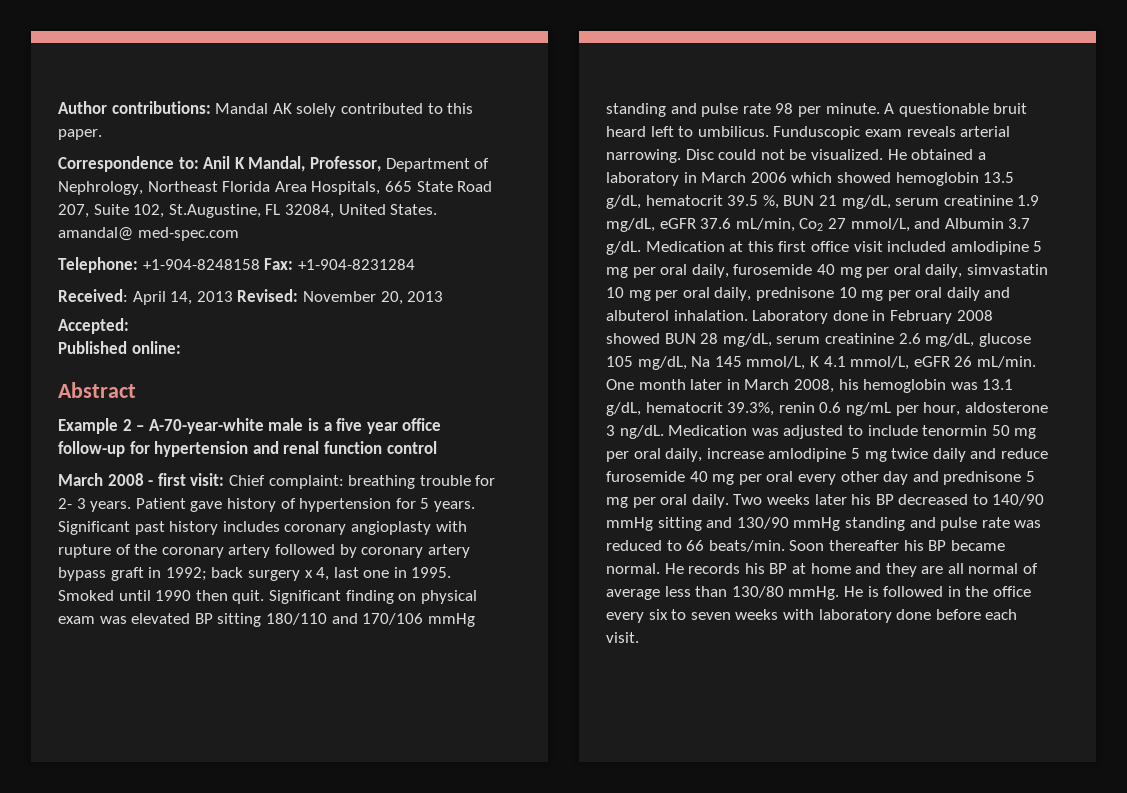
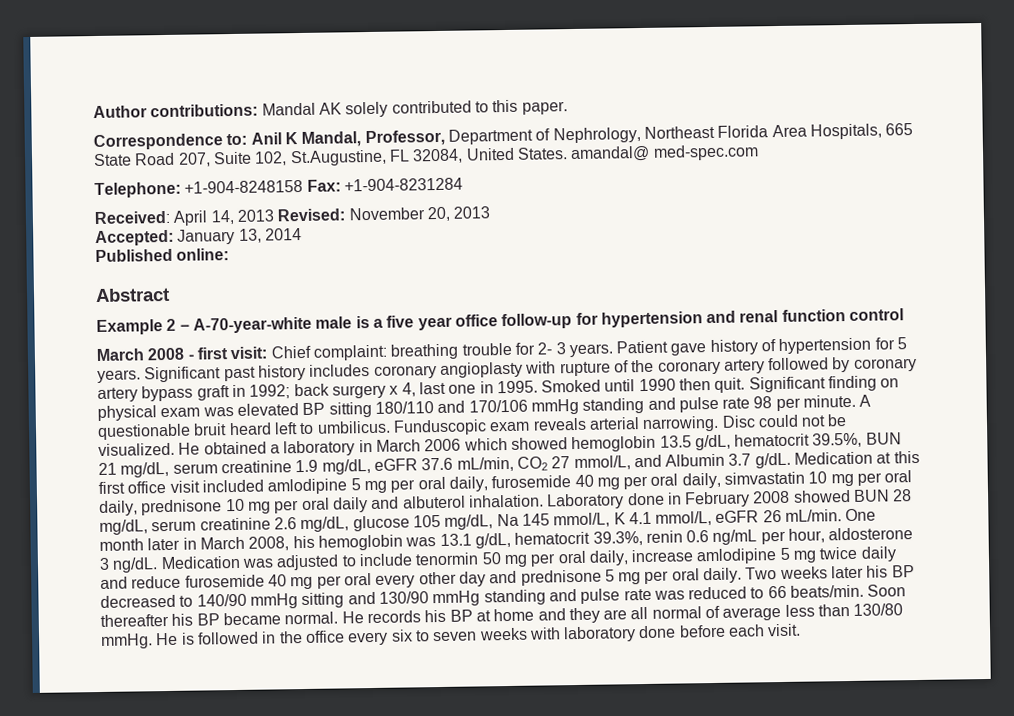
(129, 326) none -> [177,228,302,245] January 13, 2014
[727,195,779,209] 39.5 %, -> [812,432,863,448] 39.5%,
[799,218,824,231] Co2 -> [516,456,548,471] CO2

